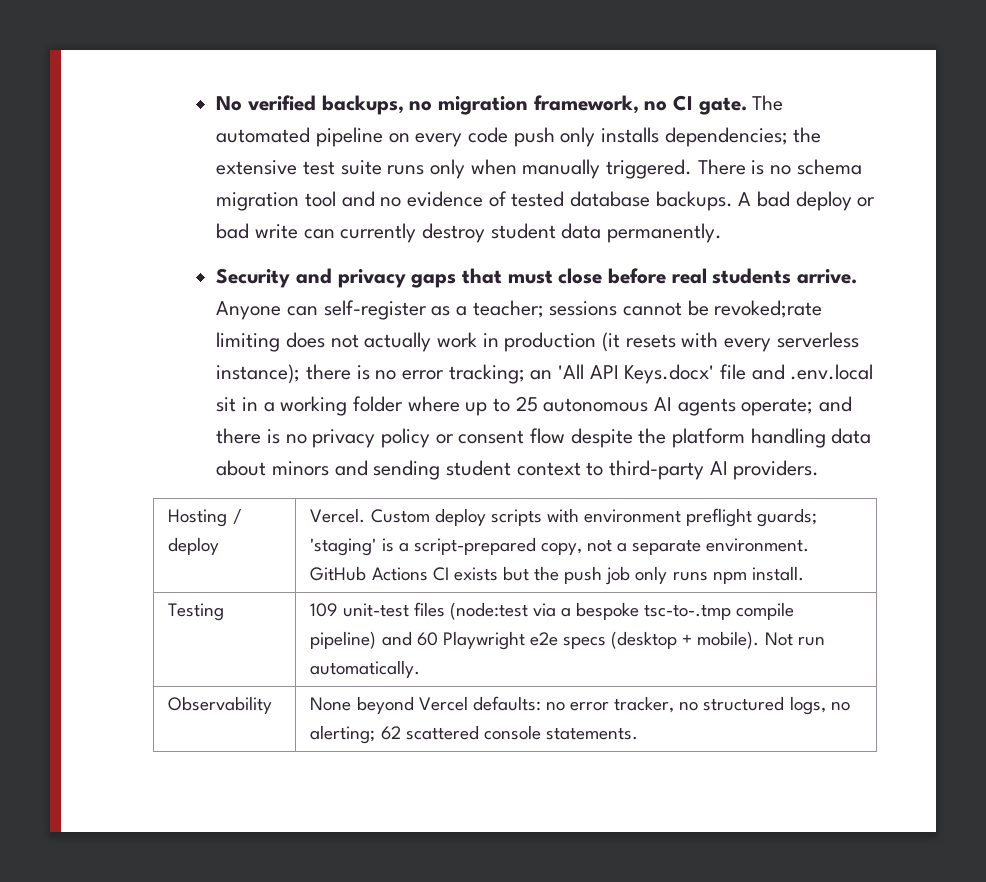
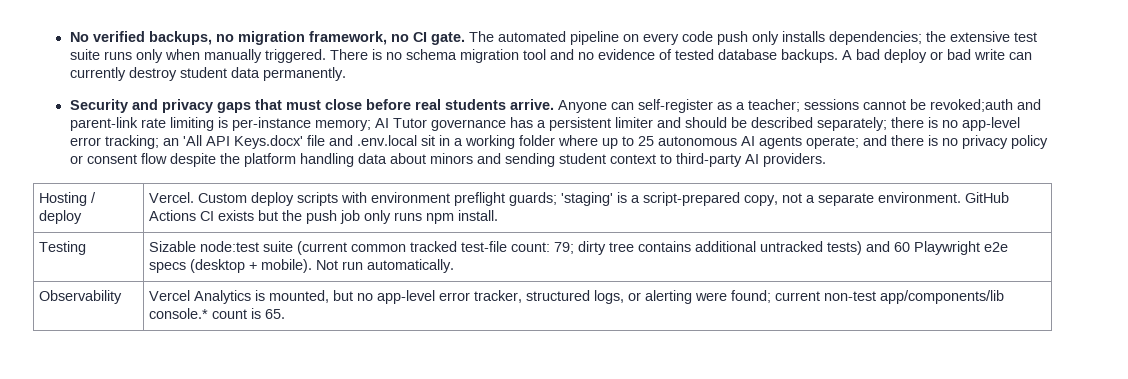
[714,300,823,318] [216,332,859,352] [216,364,397,384] revoked;rate limiting does not actually work in production (it resets with every serverless instance); there is no -> [929,99,1041,112] [69,117,1020,131] revoked;auth and parent-link rate limiting is per-instance memory; AI Tutor governance has a persistent limiter and should be described separately; there is no app-level
[310,602,795,620] [310,631,377,649] 109 unit-test files (node:test via a bespoke tsc-to-.tmp compile pipeline) -> [149,241,863,255] Sizable node:test suite (current common tracked test-file count: 79; dirty tree contains additional untracked tests)
[310,696,565,714] None beyond Vercel defaults: no -> [149,290,436,304] Vercel Analytics is mounted, but no app-level
[679,701,699,711] no -> (523, 296) none
[830,701,850,711] [310,725,638,744] no alerting; 62 scattered console statements. -> [628,290,1005,304] [149,308,286,319] or alerting were found; current non-test app/components/lib console.* count is 65.

